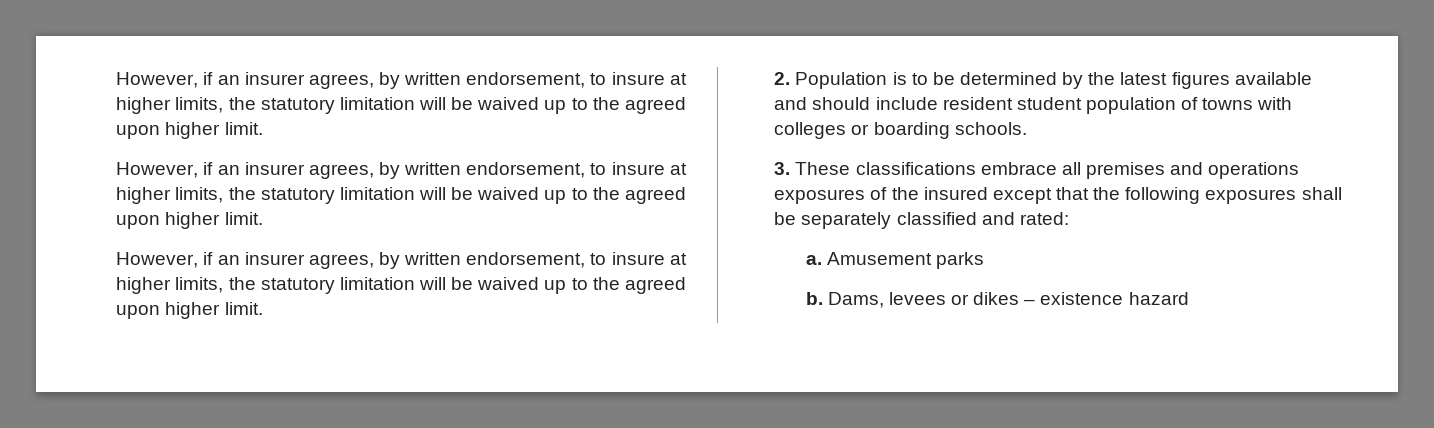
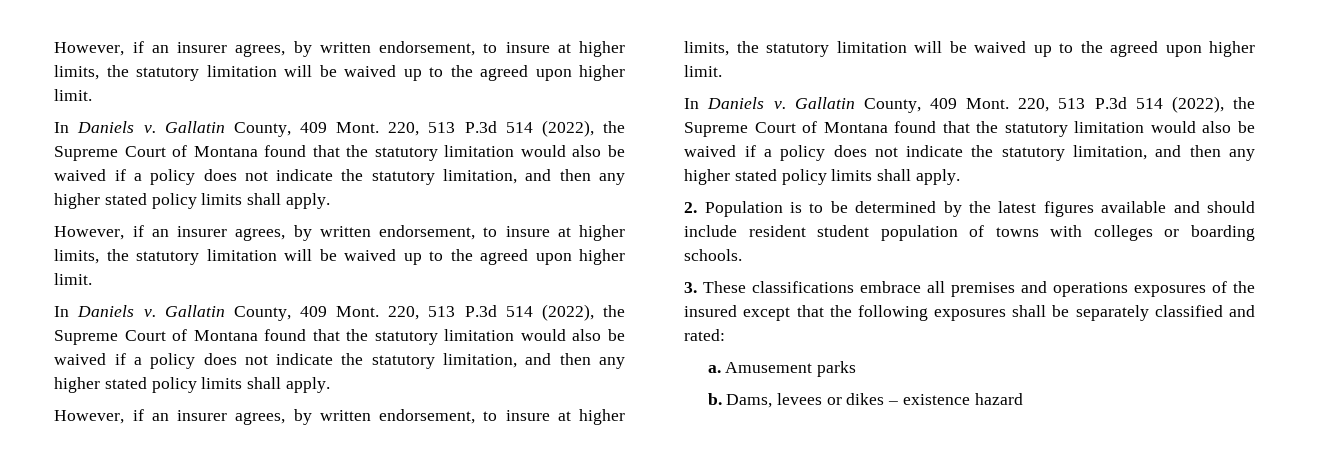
(263, 128) none -> [54,120,625,137] [54,145,625,161] [54,169,625,185] [54,193,330,209] // In Daniels v. Gallatin County, 409 Mont. 220, 513 P.3d 514 (2022), the Supreme Court of Montana found that the statutory limitation would also be waived if a policy does not indicate the statutory limitation, and then any higher stated policy limits shall apply.
(263, 218) none -> [54,304,625,321] [54,329,625,345] [54,353,625,369] [54,377,330,393] // In Daniels v. Gallatin County, 409 Mont. 220, 513 P.3d 514 (2022), the Supreme Court of Montana found that the statutory limitation would also be waived if a policy does not indicate the statutory limitation, and then any higher stated policy limits shall apply.
(263, 308) none -> [684,96,1255,113] [684,121,1255,137] [684,145,1255,161] [684,169,960,185] // In Daniels v. Gallatin County, 409 Mont. 220, 513 P.3d 514 (2022), the Supreme Court of Montana found that the statutory limitation would also be waived if a policy does not indicate the statutory limitation, and then any higher stated policy limits shall apply.

